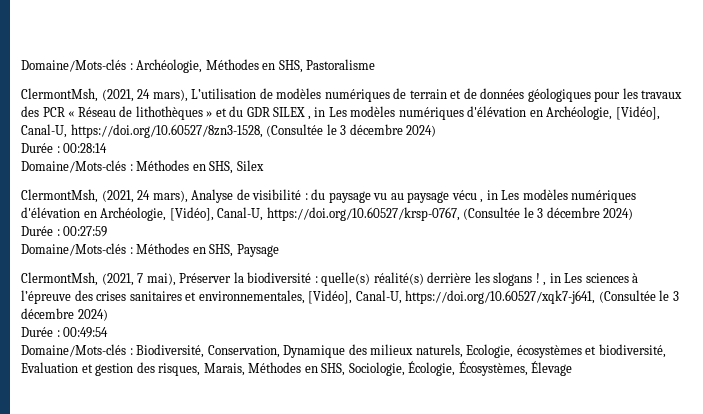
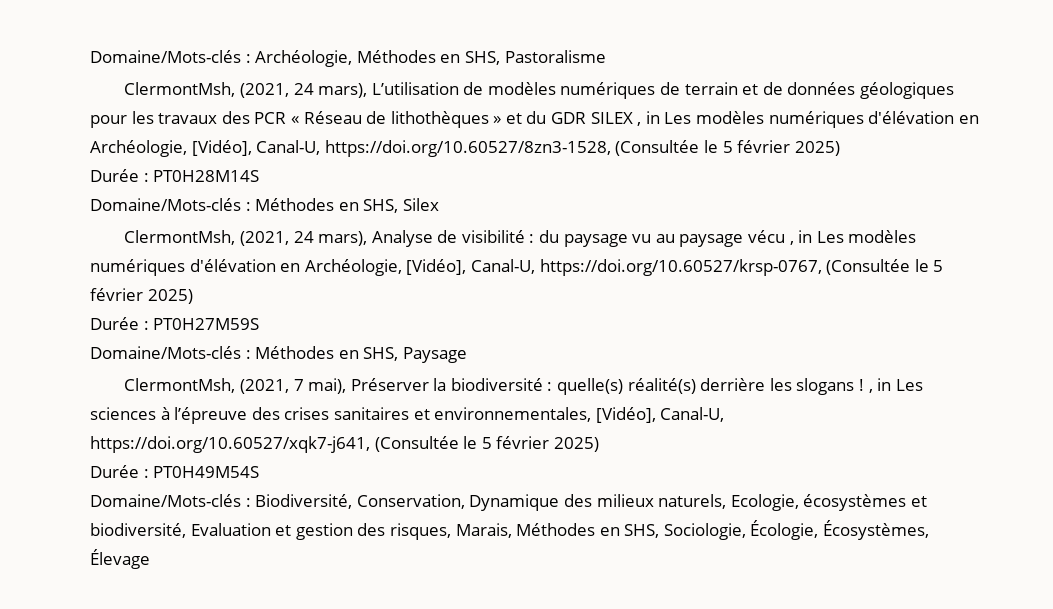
[340,124,437,137] [21,143,108,153] 3 décembre 2024) // Durée : 00:28:14 -> [722,140,840,156] [90,169,260,182] 5 février 2025) // Durée : PT0H28M14S
[537,207,634,220] [21,226,108,237] 3 décembre 2024) // Durée : 00:27:59 -> [933,260,944,272] [90,288,193,304] [90,317,260,330] 5 février 2025) // Durée : PT0H27M59S
[672,291,679,301] [21,308,108,321] [21,327,109,338] 3 décembre 2024) // Durée : 00:49:54 -> [481,436,599,452] [90,465,260,478] 5 février 2025) // Durée : PT0H49M54S

